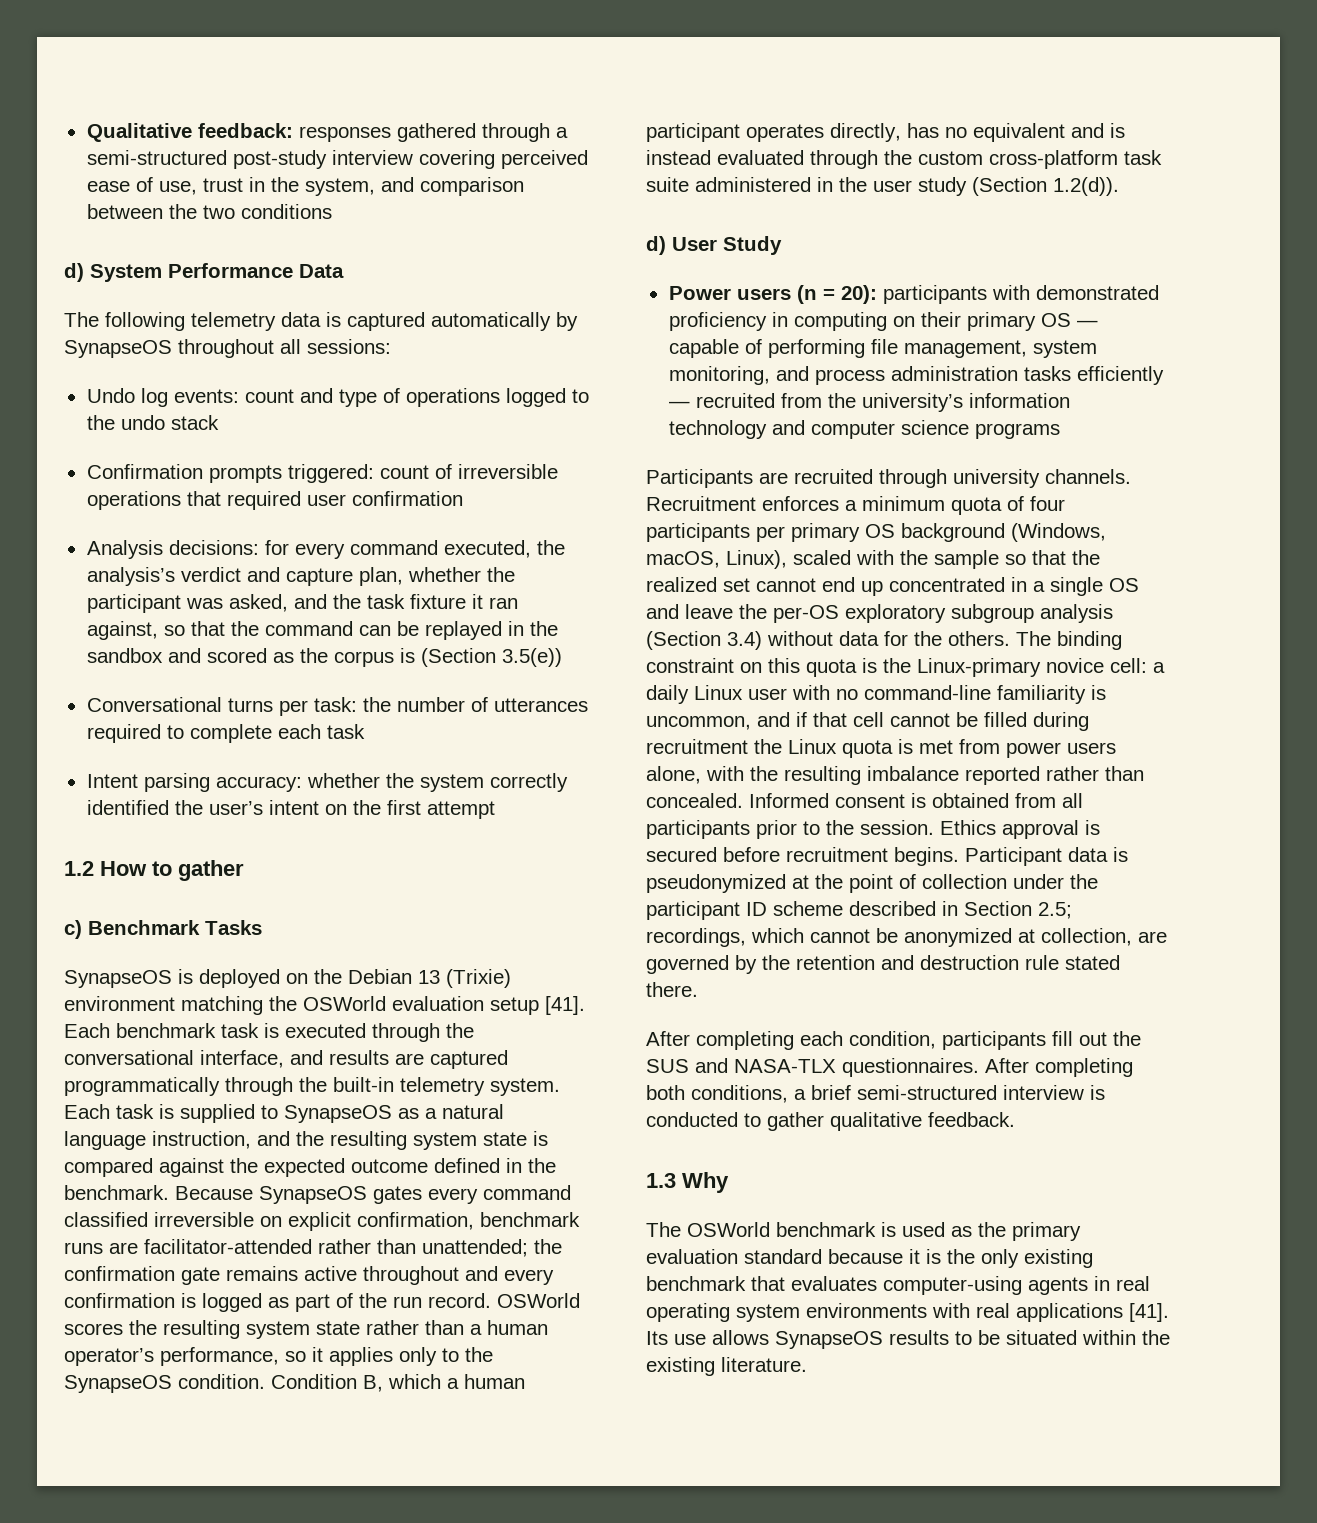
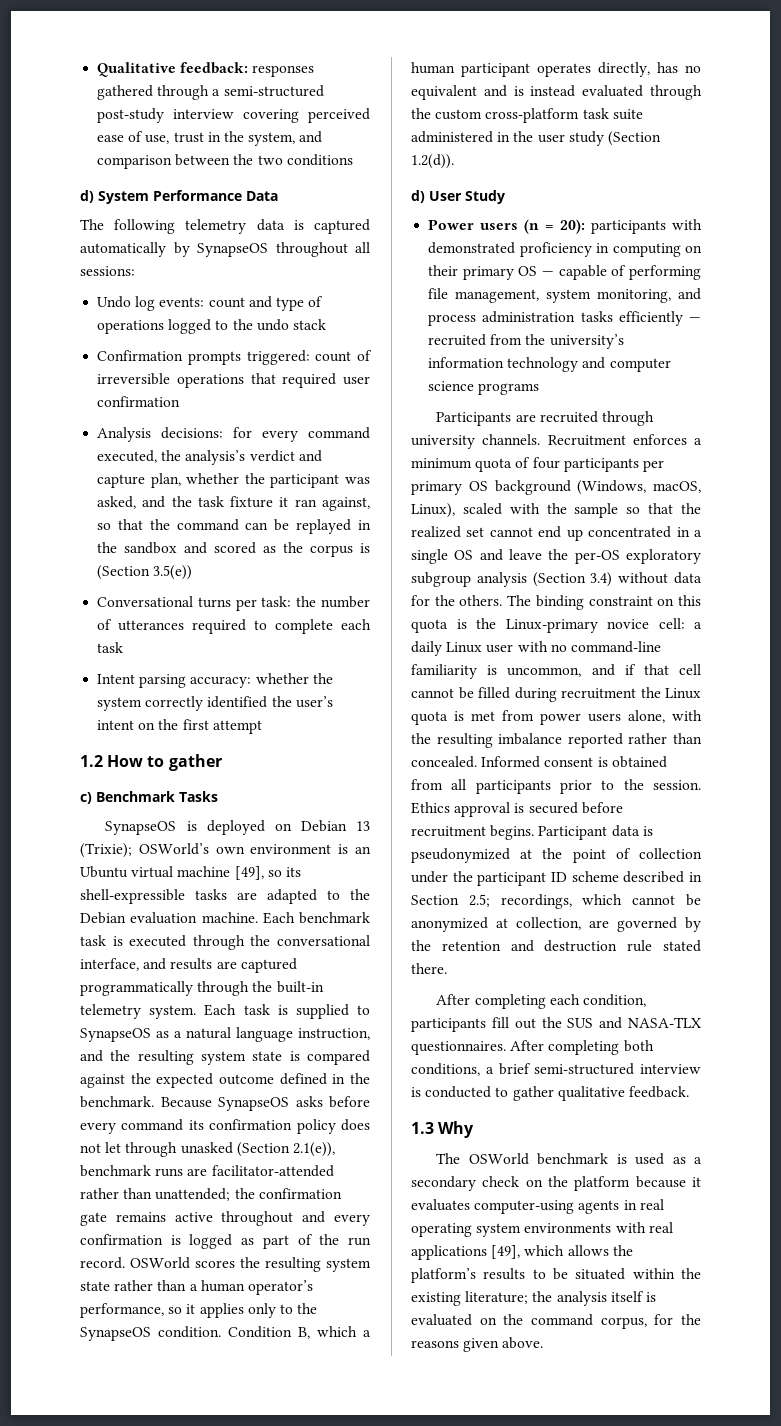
[314,969,511,988] [64,996,585,1015] the Debian 13 (Trixie) environment matching the OSWorld evaluation setup [41]. -> [300,820,370,832] [80,843,372,858] [80,866,301,880] [80,889,370,904] [80,912,258,924] Debian 13 (Trixie); OSWorld’s own environment is an Ubuntu virtual machine [49], so its shell-expressible tasks are adapted to the Debian evaluation machine.
[373,1185,571,1204] [64,1212,474,1231] gates every command classified irreversible on explicit confirmation, -> [295,1096,370,1108] [80,1119,370,1134] [80,1142,335,1157] asks before every command its confirmation policy does not let through unasked (Section 2.1(e)),
[978,1222,1081,1241] [646,1249,1093,1268] [646,1276,785,1291] the primary evaluation standard because it is the only existing benchmark that -> [694,1157,702,1164] [411,1176,701,1191] a secondary check on the platform because it
[1129,1303,1169,1322] [646,1330,883,1349] [41]. Its use allows SynapseOS -> [491,1245,633,1259] [411,1268,476,1283] [49], which allows the platform’s
[721,1357,807,1372] literature. -> [465,1291,656,1306] [411,1314,701,1329] [411,1337,544,1352] literature; the analysis itself is evaluated on the command corpus, for the reasons given above.

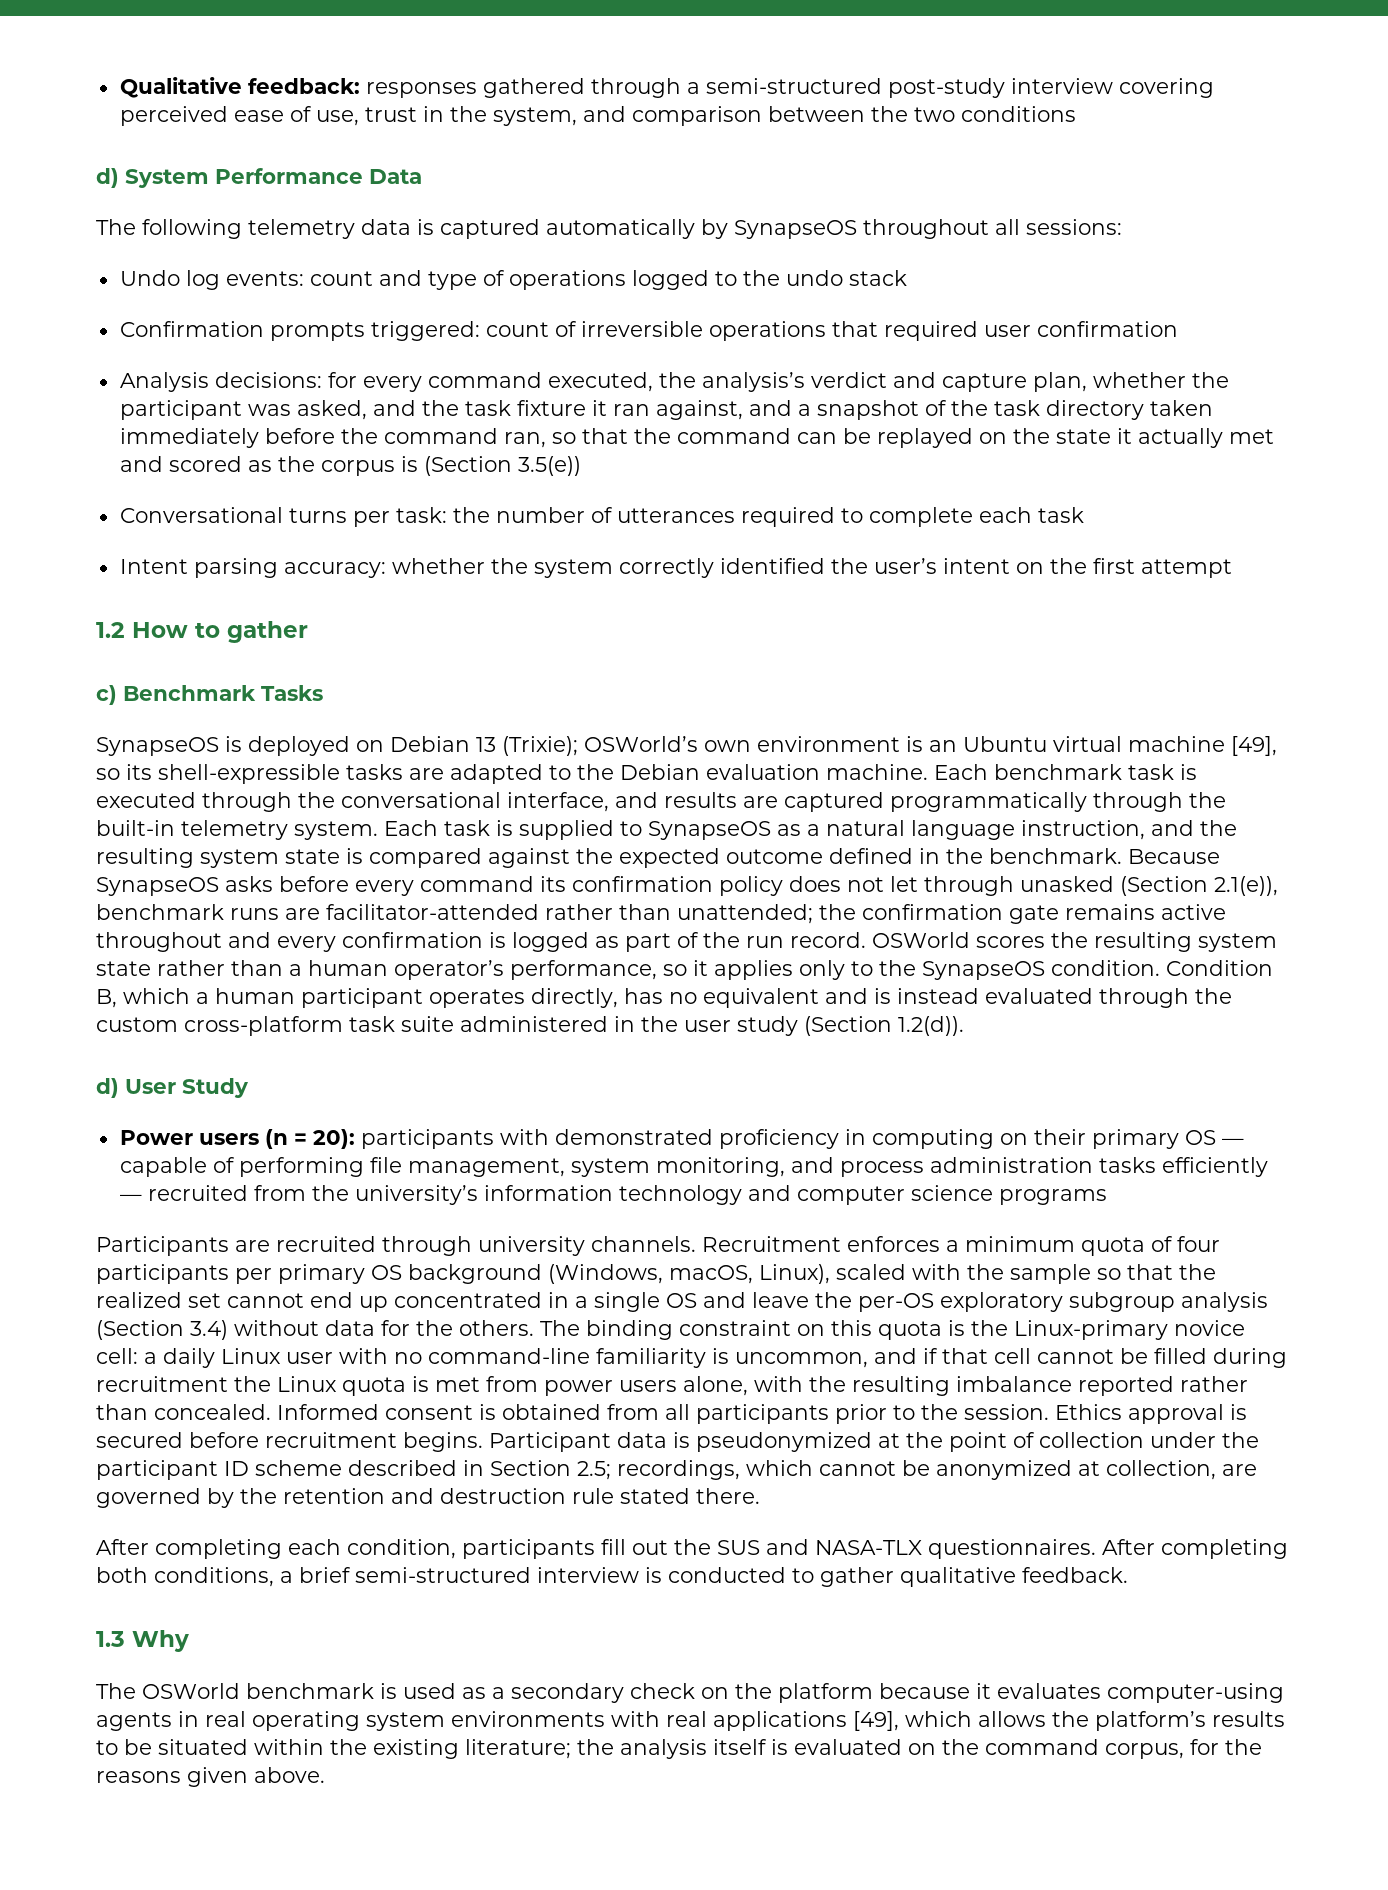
(370, 504) none -> [748,400,1213,420] [119,428,546,448] and a snapshot of the task directory taken immediately before the command ran,
[358,520,371,530] [97,542,178,554] in the sandbox -> [978,428,1274,448] on the state it actually met

